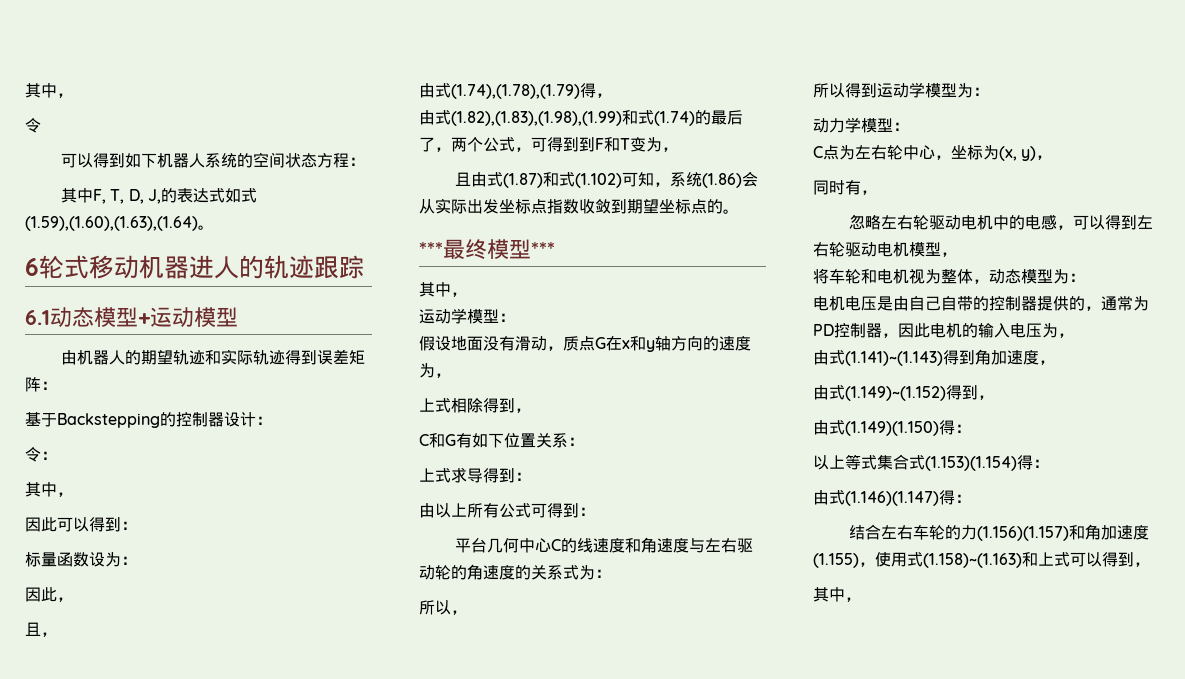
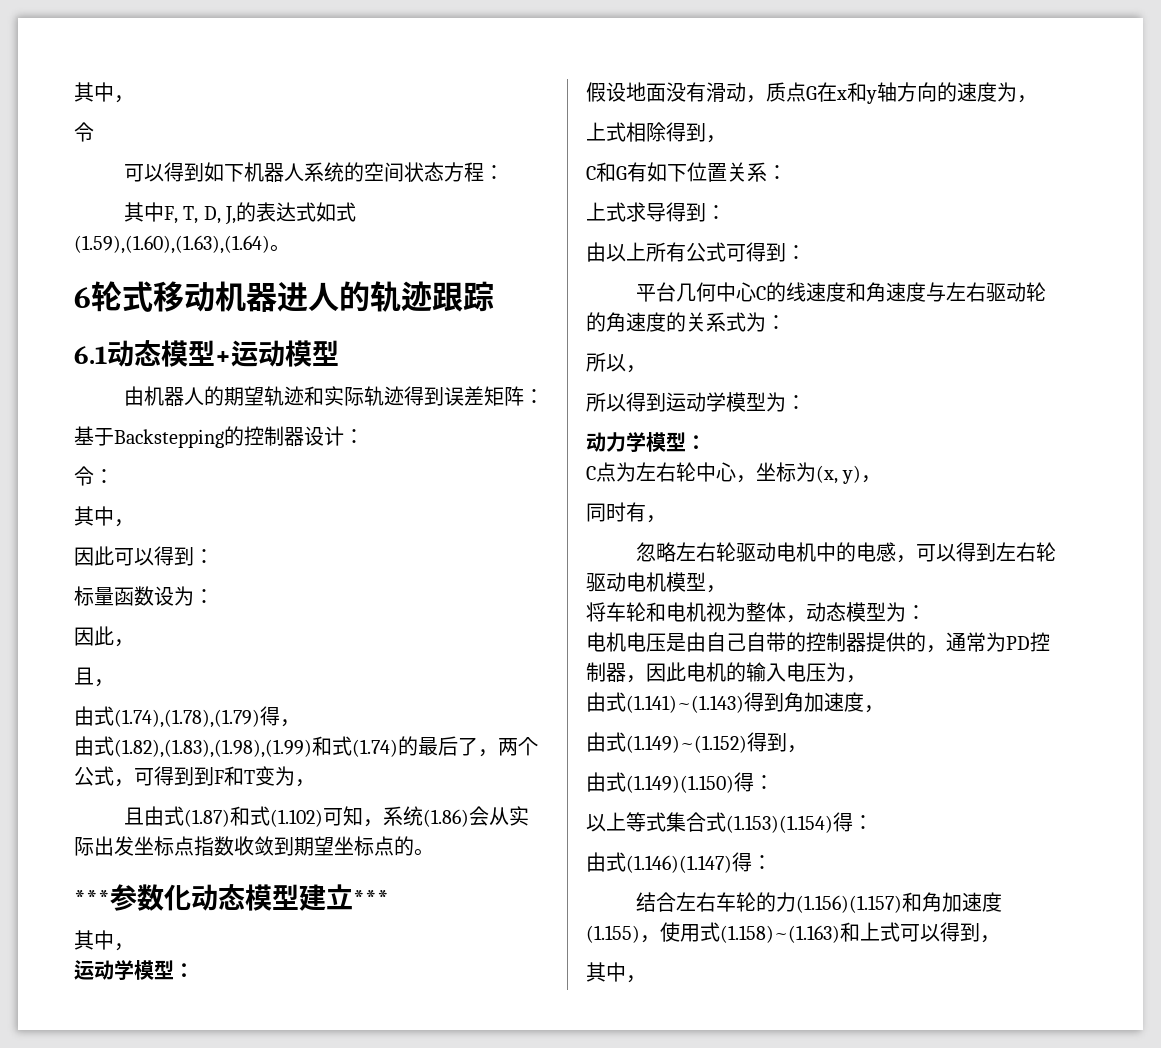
[443,239,531,259] 最终模型 -> [110,884,353,911] 参数化动态模型建立

